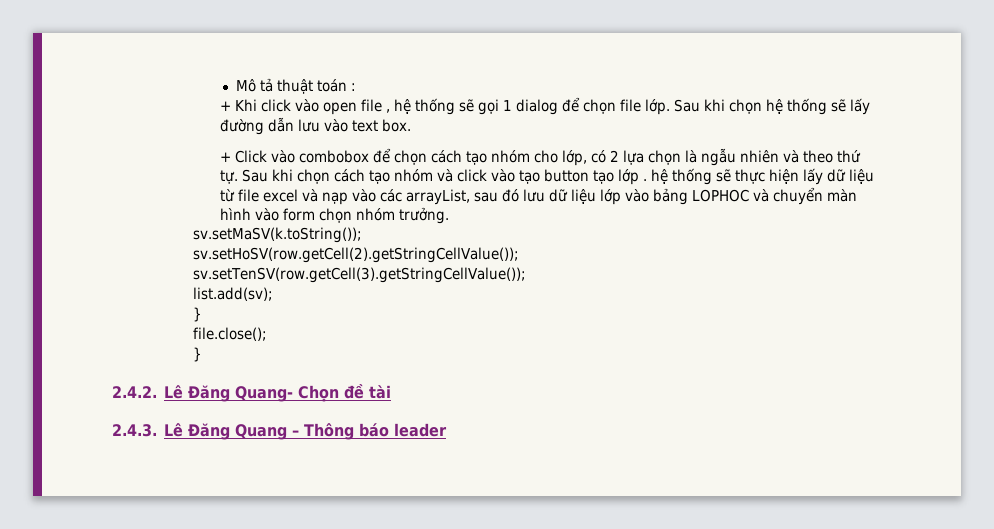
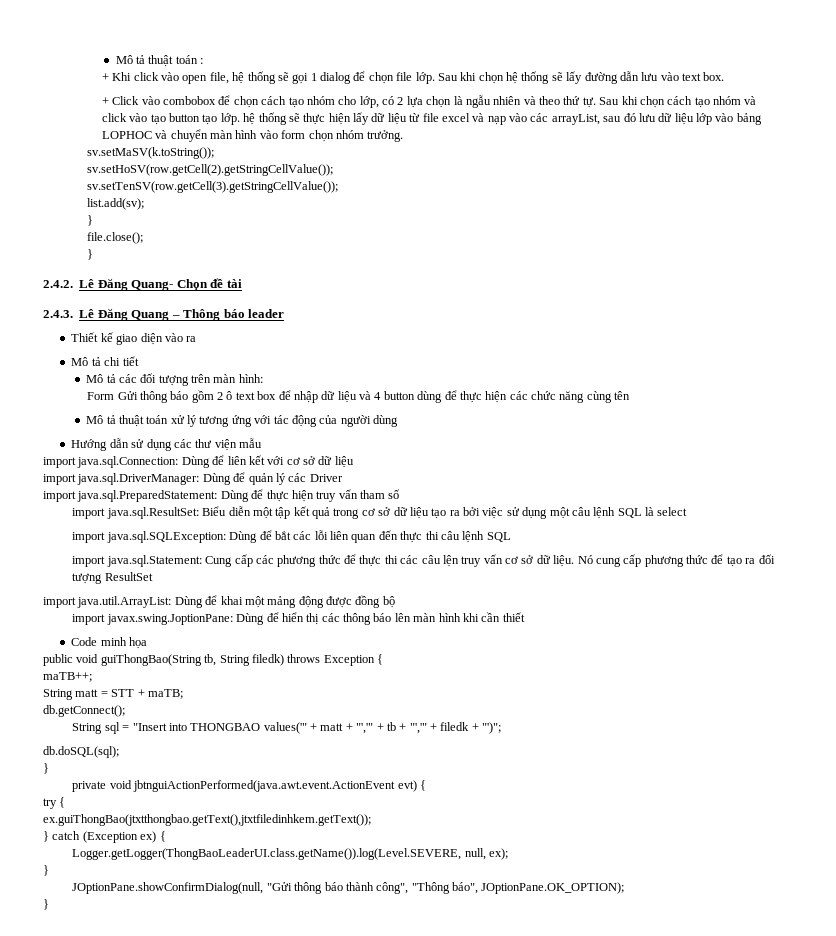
[361,99,391,113] file , -> [209,72,229,84] file,
[618,169,648,185] lớp . -> [220,113,240,125] lớp.
(448, 430) none -> [71,332,197,345] [71,356,139,366] [86,373,263,386] [87,390,631,403] [86,415,399,427] [71,438,263,451] [43,455,354,468] [43,472,343,485] [43,489,401,502] [72,506,688,519] [72,530,511,543] [72,554,775,567] [72,572,153,584] [43,595,395,608] [72,612,525,625] [71,637,148,649] [43,654,383,666] [43,672,92,682] [43,689,183,700] [43,705,125,717] [72,722,502,734] [43,746,119,758] [43,763,49,774] [72,780,426,792] [43,797,66,809] [43,814,371,826] [43,831,166,843] [72,848,509,860] [43,865,49,876] [72,882,625,894] [43,899,49,910] // Thiết kế giao diện vào ra // Mô tả chi tiết // Mô tả các đối tượng trên màn hình: // Form Gửi thông báo gồm 2 ô text box để nhập dữ liệu và 4 button dùng để thực hiện các chức năng cùng tên // Mô tả thuật toán xử lý tương ứng với tác động của người dùng // Hướng dẫn sử dụng các thư viện mẫu // import java.sql.Connection: Dùng để liên kết với cơ sở dữ liệu // import java.sql.DriverManager: Dùng để quản lý các Driver // import java.sql.PreparedStatement: Dùng để thực hiện truy vấn tham số // import java.sql.ResultSet: Biểu diễn một tập kết quả trong cơ sở dữ liệu tạo ra bởi việc sử dụng một câu lệnh SQL là select // import java.sql.SQLException: Dùng để bắt các lỗi liên quan đến thực thi câu lệnh SQL // import java.sql.Statement: Cung cấp các phương thức để thực thi các câu lện truy vấn cơ sở dữ liệu. Nó cung cấp phương thức để tạo ra đối tượng ResultSet // import java.util.ArrayList: Dùng để khai một mảng động được đồng bộ // import javax.swing.JoptionPane: Dùng để hiển thị các thông báo lên màn hình khi cần thiết // Code minh họa // public void guiThongBao(String tb, String filedk) throws Exception { // maTB++; // String matt = STT + maTB; // db.getConnect(); // String sql = "Insert into THONGBAO values('" + matt + "','" + tb + "','" + filedk + "')"; // db.doSQL(sql); // } // private void jbtnguiActionPerformed(java.awt.event.ActionEvent evt) { // try { // ex.guiThongBao(jtxtthongbao.getText(),jtxtfiledinhkem.getText()); // } catch (Exception ex) { // Logger.getLogger(ThongBaoLeaderUI.class.getName()).log(Level.SEVERE, null, ex); // } // JOptionPane.showConfirmDialog(null, "Gửi thông báo thành công", "Thông báo", JOptionPane.OK_OPTION); // }

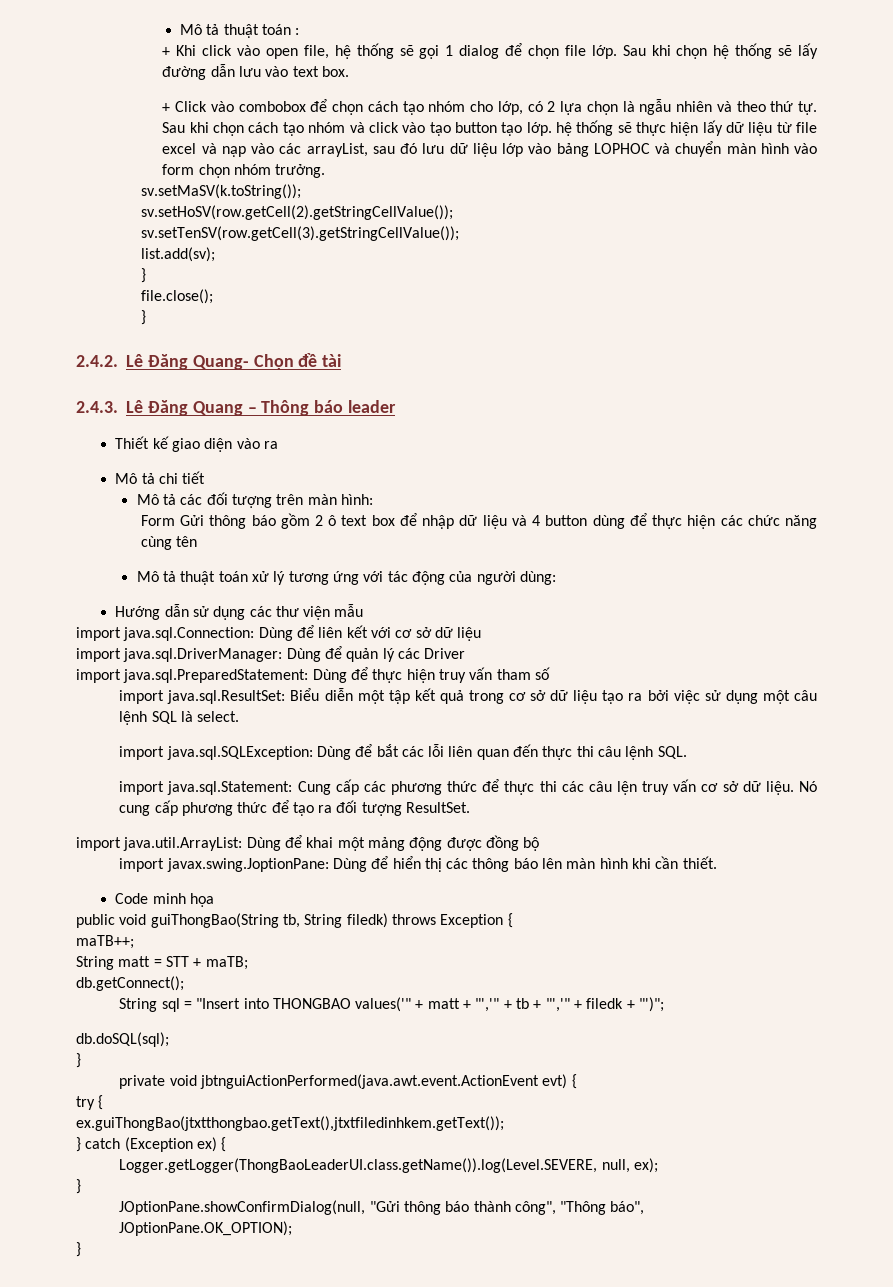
[373,415,399,427] dùng -> [519,571,556,585] dùng:
[657,507,688,516] select -> [197,711,240,722] select.
[486,532,511,542] SQL -> [657,746,687,759] SQL.
[104,572,153,581] ResultSet -> [406,802,471,813] ResultSet.
[502,612,525,622] thiết -> [682,856,717,869] thiết.

